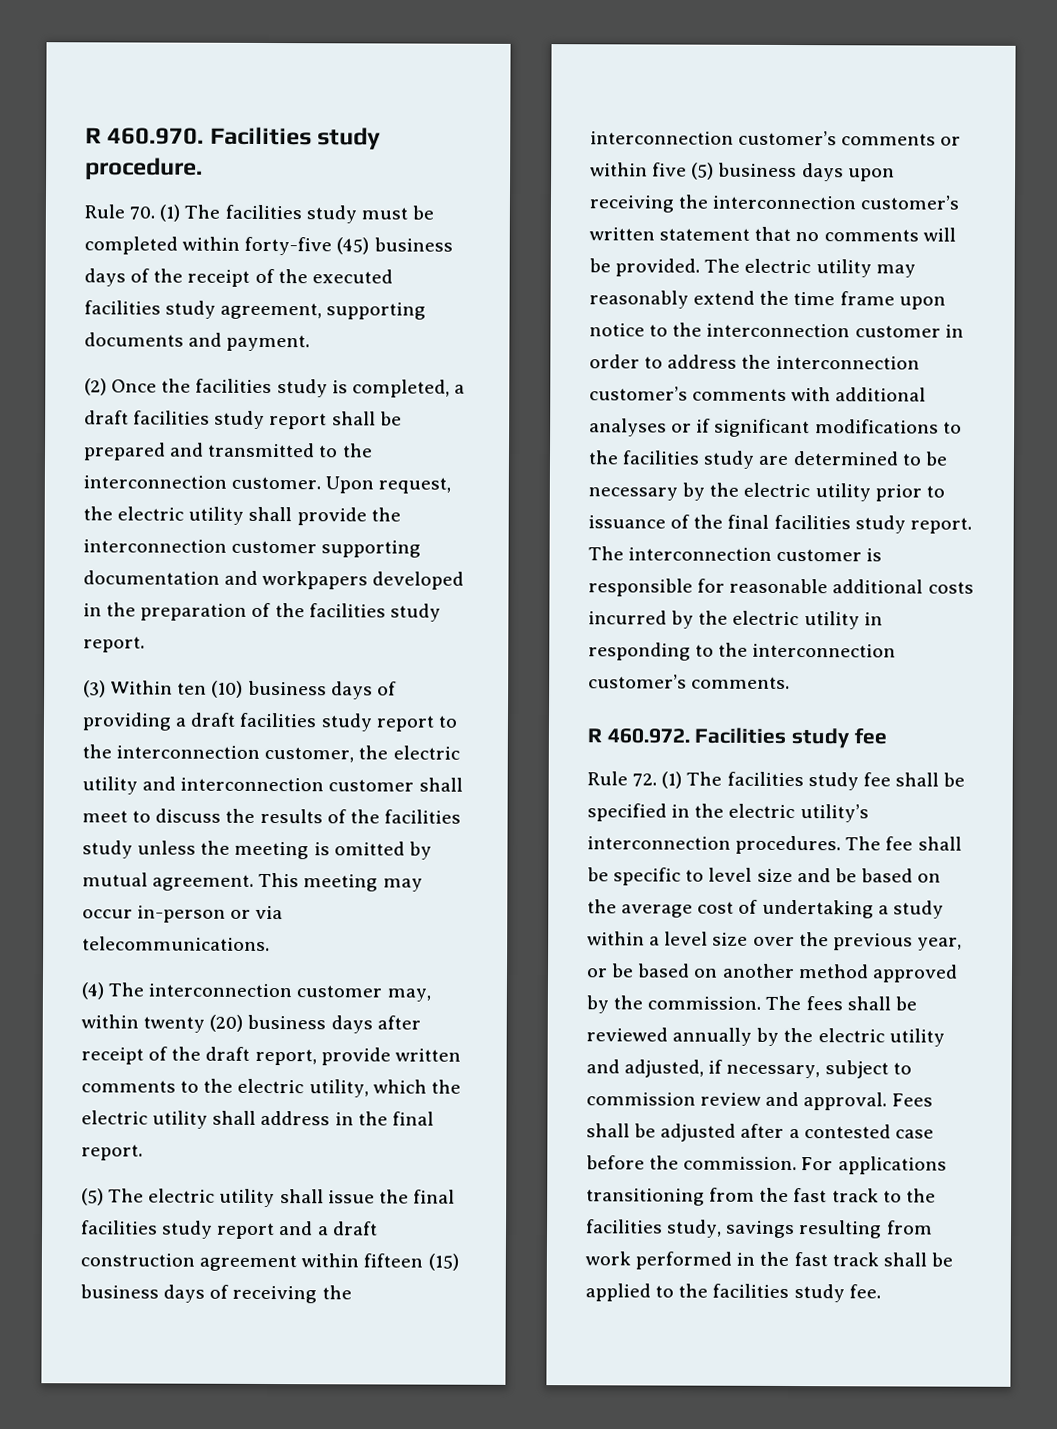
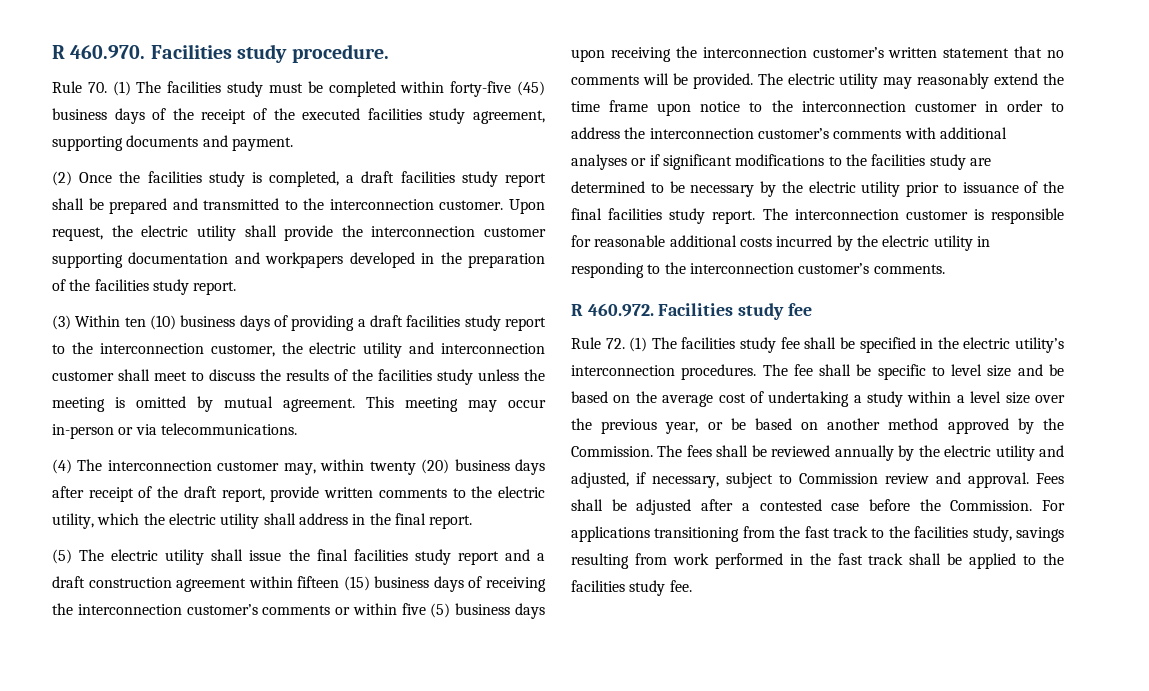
[647,996,762,1010] commission. -> [571,446,653,457] Commission.
[586,1092,696,1106] commission -> [799,473,878,484] Commission
[683,1156,798,1171] commission. -> [950,500,1033,511] Commission.

